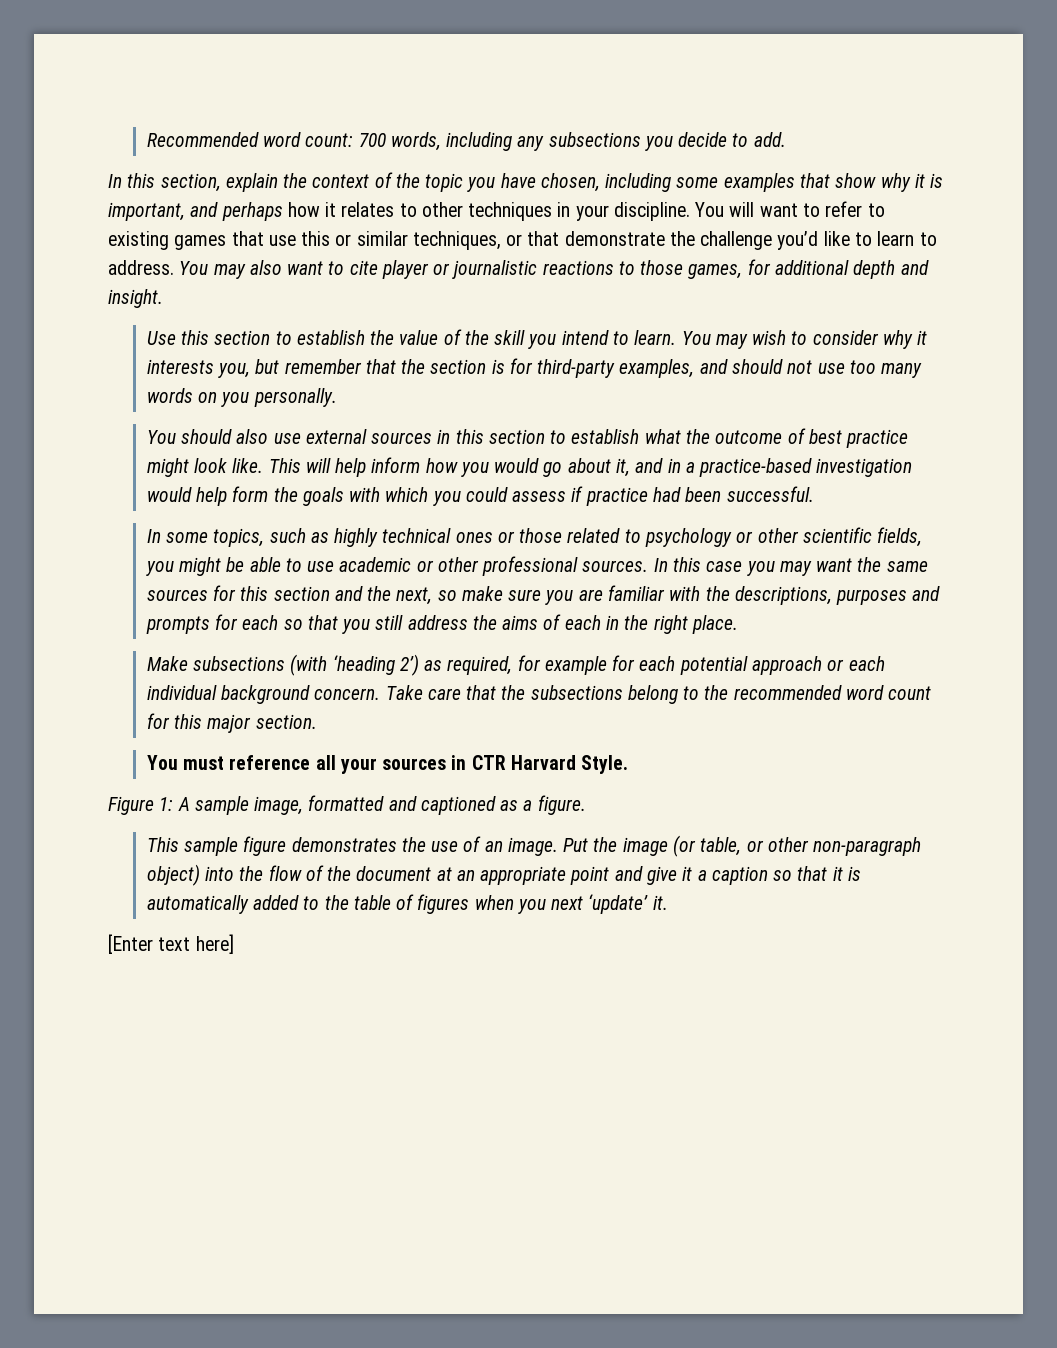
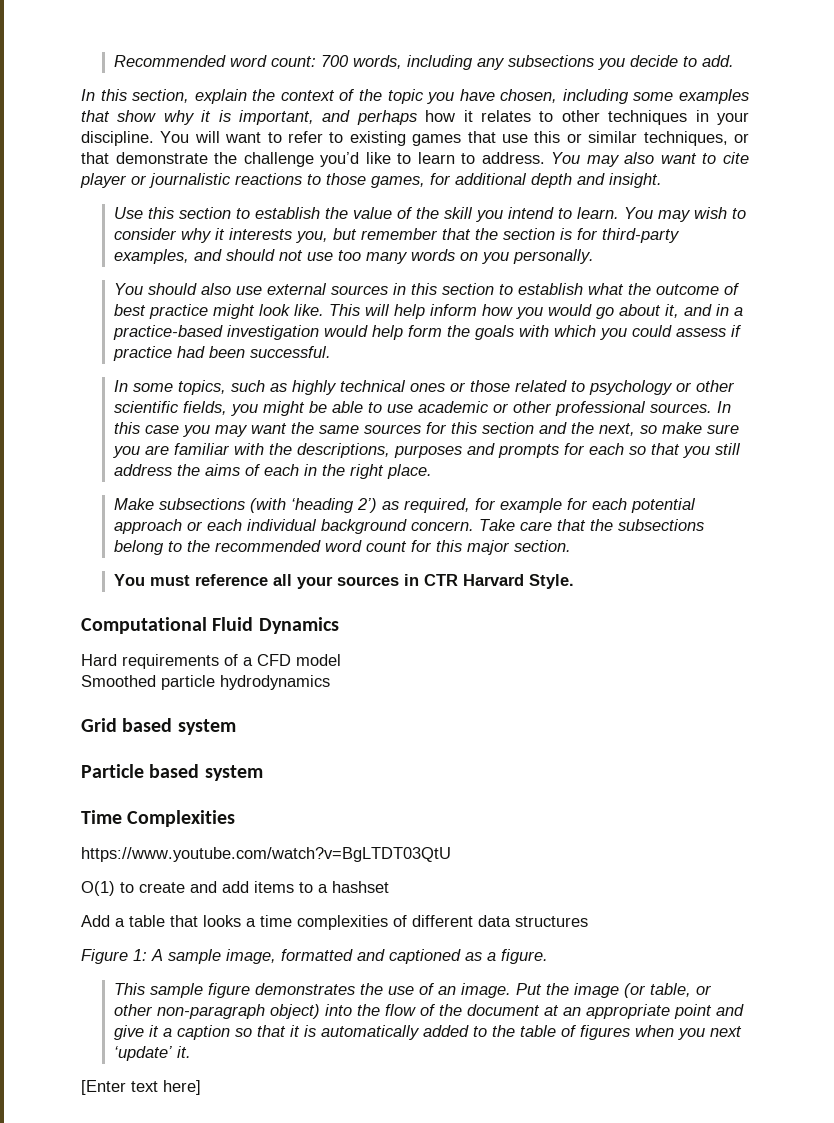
(629, 764) none -> [81,617,339,634] [81,654,341,669] [81,675,330,690] [81,718,236,735] [81,764,263,781] [81,810,236,827] [81,847,451,862] [81,881,389,896] [81,915,588,930] // Computational Fluid Dynamics // Hard requirements of a CFD model // Smoothed particle hydrodynamics // Grid based system // Particle based system // Time Complexities // https://www.youtube.com/watch?v=BgLTDT03QtU // O(1) to create and add items to a hashset // Add a table that looks a time complexities of different data structures

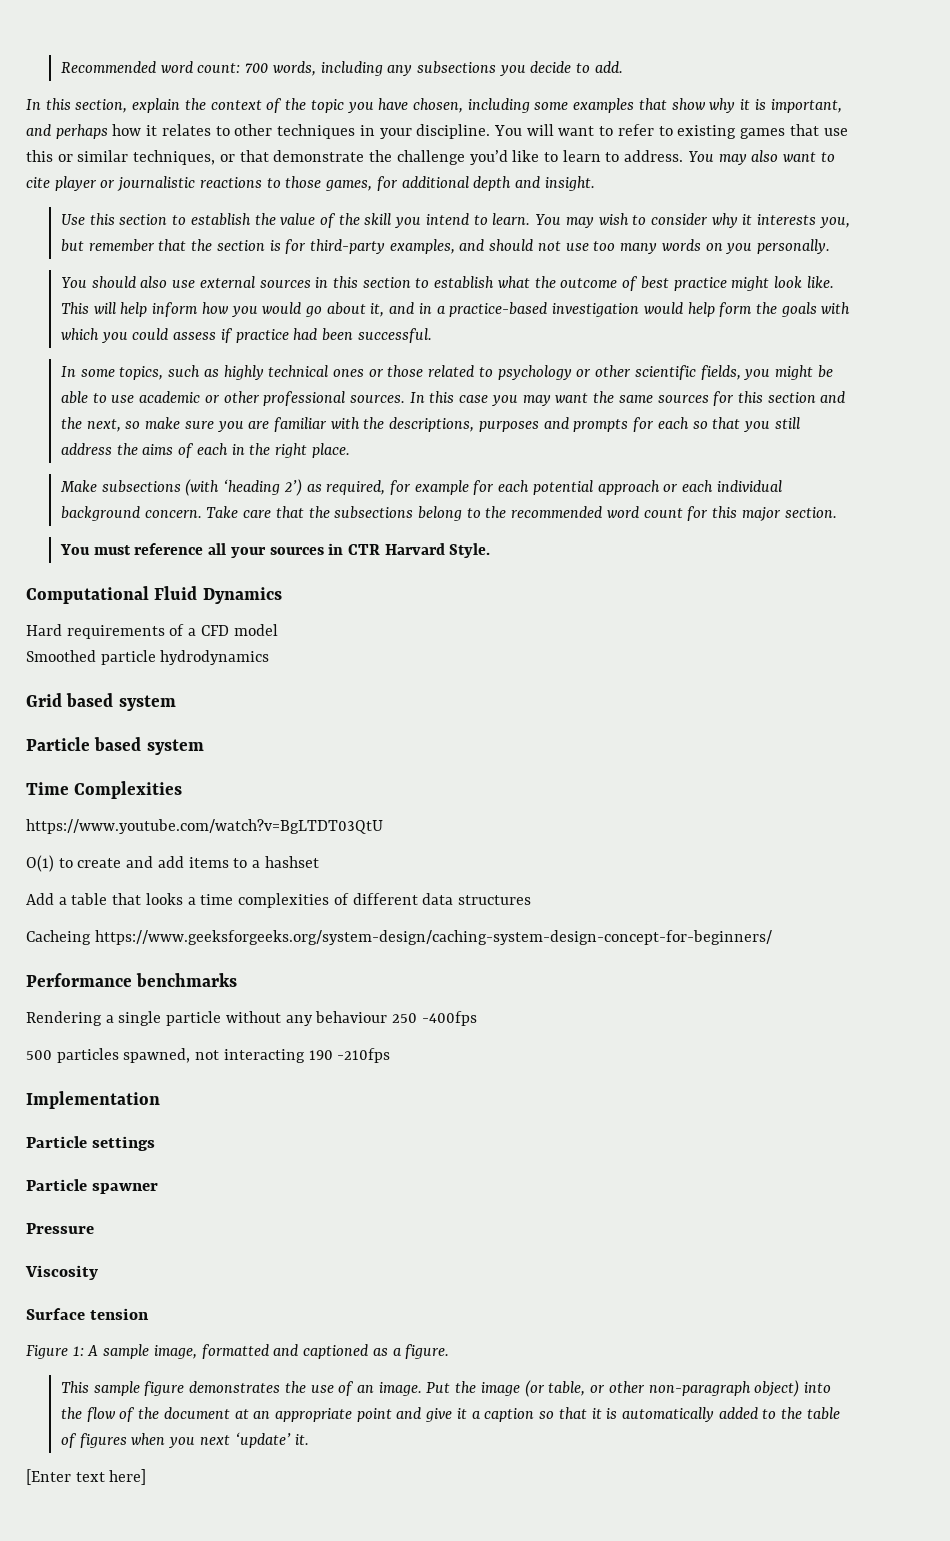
(588, 921) none -> [26,930,772,945] [26,973,238,987] [26,1011,477,1026] [26,1048,391,1063] [26,1091,160,1109] [26,1136,155,1151] [26,1179,158,1194] [26,1223,94,1234] [25,1265,98,1280] [26,1308,149,1320] // Cacheing https://www.geeksforgeeks.org/system-design/caching-system-design-concept-for-beginners/ // Performance benchmarks // Rendering a single particle without any behaviour 250 -400fps // 500 particles spawned, not interacting 190 -210fps // Implementation // Particle settings // Particle spawner // Pressure // Viscosity // Surface tension

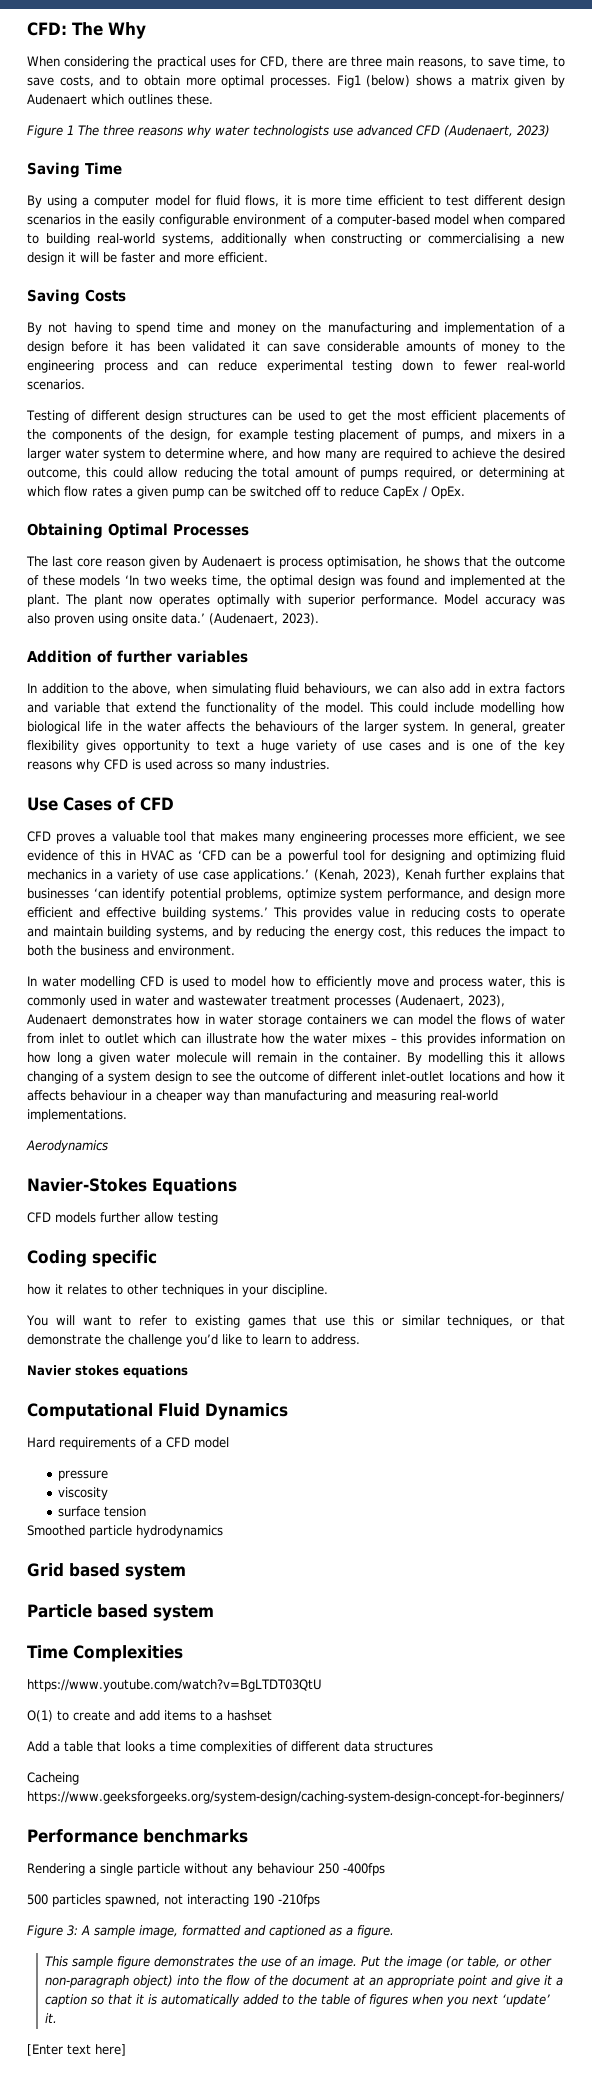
[60,61,623,76] [26,98,842,113] [26,124,108,139] Recommended word count: 700 words, including any subsections you decide to add. // In this section, explain the context of the topic you have chosen, including some examples that show why it is important, and perhaps -> [27,22,146,39] [27,56,565,69] [27,75,565,88] [27,94,213,105] [27,125,550,138] [27,162,122,178] [27,195,565,208] [27,214,565,227] [27,233,565,246] [27,252,268,265] [27,289,126,305] [27,322,565,335] [27,341,566,354] [27,360,565,373] [27,379,85,390] [26,410,566,423] [27,429,566,442] [27,448,565,461] [27,467,565,480] [27,486,465,499] [27,523,249,539] [26,556,565,569] [27,575,566,588] [27,594,565,607] [27,613,319,626] [27,650,248,663] [27,683,566,696] [27,702,566,715] [27,721,565,734] [27,740,565,753] [27,759,330,772] [27,797,174,811] [27,831,565,844] [27,850,565,863] [27,869,565,882] [27,888,565,901] [27,907,565,920] [27,926,565,939] [27,945,235,956] [27,976,565,989] [27,995,505,1008] [27,1014,566,1027] [27,1033,566,1046] [27,1052,565,1065] [27,1071,565,1084] [27,1090,498,1103] [27,1109,127,1122] [26,1140,108,1153] [27,1178,237,1195] [27,1212,218,1225] [27,1250,157,1267] CFD: The Why // When considering the practical uses for CFD, there are three main reasons, to save time, to save costs, and to obtain more optimal processes. Fig1 (below) shows a matrix given by Audenaert which outlines these. // Figure 1 The three reasons why water technologists use advanced CFD (Audenaert, 2023) // Saving Time // By using a computer model for fluid flows, it is more time efficient to test different design scenarios in the easily configurable environment of a computer-based model when compared to building real-world systems, additionally when constructing or commercialising a new design it will be faster and more efficient. // Saving Costs // By not having to spend time and money on the manufacturing and implementation of a design before it has been validated it can save considerable amounts of money to the engineering process and can reduce experimental testing down to fewer real-world scenarios. // Testing of different design structures can be used to get the most efficient placements of the components of the design, for example testing placement of pumps, and mixers in a larger water system to determine where, and how many are required to achieve the desired outcome, this could allow reducing the total amount of pumps required, or determining at which flow rates a given pump can be switched off to reduce CapEx / OpEx. // Obtaining Optimal Processes // The last core reason given by Audenaert is process optimisation, he shows that the outcome of these models ‘In two weeks time, the optimal design was found and implemented at the plant. The plant now operates optimally with superior performance. Model accuracy was also proven using onsite data.’ (Audenaert, 2023). // Addition of further variables // In addition to the above, when simulating fluid behaviours, we can also add in extra factors and variable that extend the functionality of the model. This could include modelling how biological life in the water affects the behaviours of the larger system. In general, greater flexibility gives opportunity to text a huge variety of use cases and is one of the key reasons why CFD is used across so many industries. // Use Cases of CFD // CFD proves a valuable tool that makes many engineering processes more efficient, we see evidence of this in HVAC as ‘CFD can be a powerful tool for designing and optimizing fluid mechanics in a variety of use case applications.’ (Kenah, 2023), Kenah further explains that businesses ‘can identify potential problems, optimize system performance, and design more efficient and effective building systems.’ This provides value in reducing costs to operate and maintain building systems, and by reducing the energy cost, this reduces the impact to both the business and environment. // In water modelling CFD is used to model how to efficiently move and process water, this is commonly used in water and wastewater treatment processes (Audenaert, 2023), Audenaert demonstrates how in water storage containers we can model the flows of water from inlet to outlet which can illustrate how the water mixes – this provides information on how long a given water molecule will remain in the container. By modelling this it allows changing of a system design to see the outcome of different inlet-outlet locations and how it affects behaviour in a cheaper way than manufacturing and measuring real-world implementations. // Aerodynamics // Navier-Stokes Equations // CFD models further allow testing // Coding specific //
(491, 131) none -> (328, 1290) //
[687,150,835,165] [26,176,595,191] [60,213,850,228] [60,239,831,254] [60,276,834,291] [60,302,851,317] [60,328,432,343] [60,365,833,380] [60,391,847,406] [60,417,800,432] [60,443,350,458] [59,479,782,496] [60,506,837,521] [59,543,491,558] You may also want to cite player or journalistic reactions to those games, for additional depth and insight. // Use this section to establish the value of the skill you intend to learn. You may wish to consider why it interests you, but remember that the section is for third-party examples, and should not use too many words on you personally. // You should also use external sources in this section to establish what the outcome of best practice might look like. This will help inform how you would go about it, and in a practice-based investigation would help form the goals with which you could assess if practice had been successful. // In some topics, such as highly technical ones or those related to psychology or other scientific fields, you might be able to use academic or other professional sources. In this case you may want the same sources for this section and the next, so make sure you are familiar with the descriptions, purposes and prompts for each so that you still address the aims of each in the right place. // Make subsections (with ‘heading 2’) as required, for example for each potential approach or each individual background concern. Take care that the subsections belong to the recommended word count for this major section. // You must reference all your sources in CTR Harvard Style. -> [27,1365,188,1378] // Navier stokes equations
(278, 630) none -> [58,1470,109,1481] [58,1487,109,1500] [58,1506,147,1517] // pressure // viscosity // surface tension
[26,1091,160,1109] [26,1136,155,1151] [26,1179,158,1194] [26,1223,94,1234] [25,1265,98,1280] [26,1308,149,1320] [26,1345,84,1359] // Implementation // Particle settings // Particle spawner // Pressure // Viscosity // Surface tension // Figure 1: -> [27,1925,78,1938] // Figure 3:

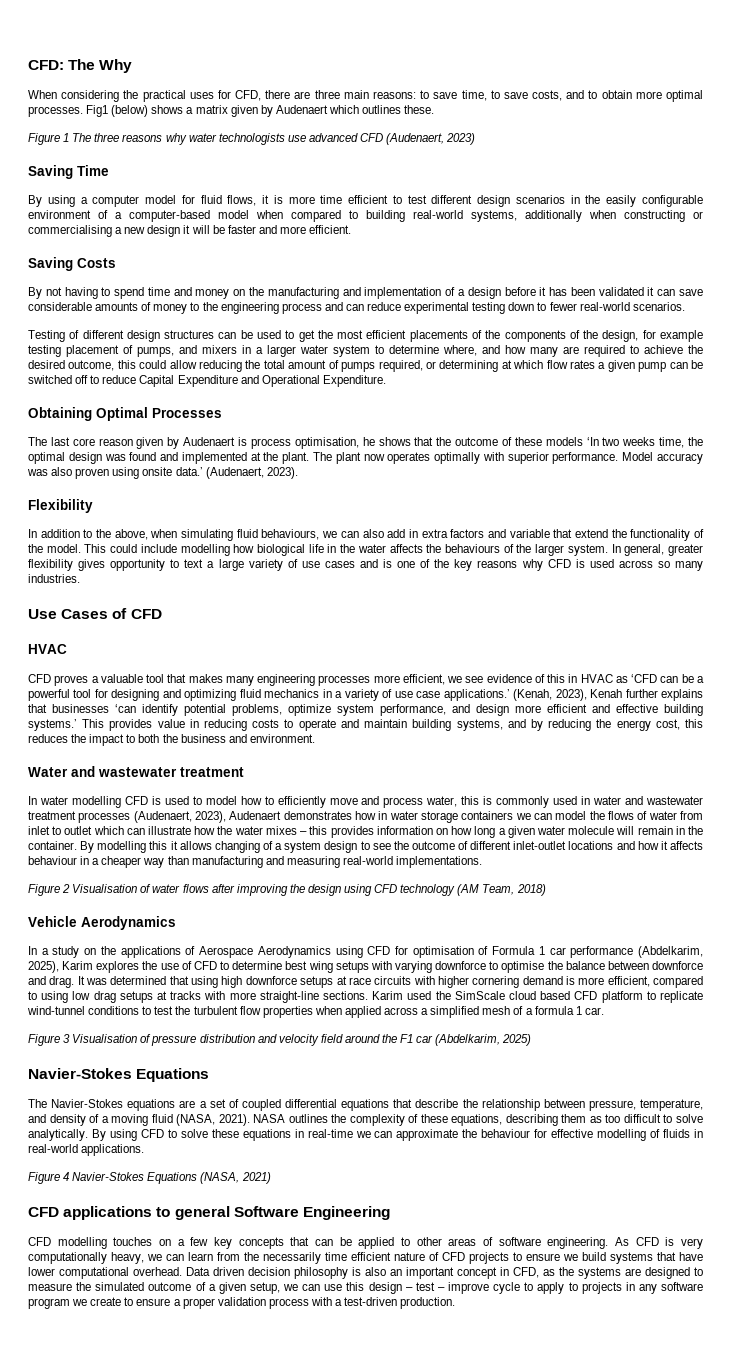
[418,58,468,68] reasons, -> [373,91,417,99] reasons:
[383,486,465,499] CapEx / OpEx. -> [139,375,386,387] Capital Expenditure and Operational Expenditure.
[27,650,248,663] Addition of further variables -> [28,499,93,513] Flexibility
[261,740,289,753] huge -> [218,559,244,571] large
(174, 804) none -> [28,644,67,654] // HVAC
(235, 950) none -> [28,766,244,777] // Water and wastewater treatment
[26,1140,108,1153] [27,1178,237,1195] [27,1212,218,1225] [27,1250,157,1267] [27,1284,328,1297] [26,1315,565,1328] [27,1334,360,1347] [27,1365,188,1378] [27,1403,288,1420] [27,1437,229,1450] [58,1470,109,1481] [58,1487,109,1500] [58,1506,147,1517] [27,1525,223,1538] [27,1563,186,1580] [27,1604,214,1621] [27,1645,183,1662] [27,1679,322,1692] [27,1710,272,1722] [27,1741,433,1754] [27,1772,79,1785] [27,1791,564,1804] [27,1829,248,1843] [27,1863,385,1876] [27,1894,320,1907] [27,1925,394,1938] [44,1956,552,1969] [44,1975,563,1988] [44,1994,550,2007] [44,2013,57,2023] [27,2044,126,2056] Aerodynamics // Navier-Stokes Equations // CFD models further allow testing // Coding specific // how it relates to other techniques in your discipline. // You will want to refer to existing games that use this or similar techniques, or that demonstrate the challenge you’d like to learn to address. // Navier stokes equations // Computational Fluid Dynamics // Hard requirements of a CFD model // pressure // viscosity // surface tension // Smoothed particle hydrodynamics // Grid based system // Particle based system // Time Complexities // https://www.youtube.com/watch?v=BgLTDT03QtU // O(1) to create and add items to a hashset // Add a table that looks a time complexities of different data structures // Cacheing https://www.geeksforgeeks.org/system-design/caching-system-design-concept-for-beginners/ // Performance benchmarks // Rendering a single particle without any behaviour 250 -400fps // 500 particles spawned, not interacting 190 -210fps // Figure 3: A sample image, formatted and captioned as a figure. // This sample figure demonstrates the use of an image. Put the image (or table, or other non-paragraph object) into the flow of the document at an appropriate point and give it a caption so that it is automatically added to the table of figures when you next ‘update’ it. // [Enter text here] -> [28,884,546,896] [28,916,176,930] [28,946,703,958] [28,961,703,973] [28,976,704,988] [28,991,704,1003] [27,1006,604,1018] [28,1034,532,1046] [28,1068,210,1082] [28,1099,703,1111] [28,1114,703,1126] [28,1129,704,1141] [28,1144,145,1156] [28,1172,271,1184] [28,1206,390,1220] [28,1237,703,1249] [28,1252,703,1264] [28,1267,703,1279] [28,1282,703,1294] [28,1297,456,1309] Figure 2 Visualisation of water flows after improving the design using CFD technology (AM Team, 2018) // Vehicle Aerodynamics // In a study on the applications of Aerospace Aerodynamics using CFD for optimisation of Formula 1 car performance (Abdelkarim, 2025), Karim explores the use of CFD to determine best wing setups with varying downforce to optimise the balance between downforce and drag. It was determined that using high downforce setups at race circuits with higher cornering demand is more efficient, compared to using low drag setups at tracks with more straight-line sections. Karim used the SimScale cloud based CFD platform to replicate wind-tunnel conditions to test the turbulent flow properties when applied across a simplified mesh of a formula 1 car. // Figure 3 Visualisation of pressure distribution and velocity field around the F1 car (Abdelkarim, 2025) // Navier-Stokes Equations // The Navier-Stokes equations are a set of coupled differential equations that describe the relationship between pressure, temperature, and density of a moving fluid (NASA, 2021). NASA outlines the complexity of these equations, describing them as too difficult to solve analytically. By using CFD to solve these equations in real-time we can approximate the behaviour for effective modelling of fluids in real-world applications. // Figure 4 Navier-Stokes Equations (NASA, 2021) // CFD applications to general Software Engineering // CFD modelling touches on a few key concepts that can be applied to other areas of software engineering. As CFD is very computationally heavy, we can learn from the necessarily time efficient nature of CFD projects to ensure we build systems that have lower computational overhead. Data driven decision philosophy is also an important concept in CFD, as the systems are designed to measure the simulated outcome of a given setup, we can use this design – test – improve cycle to apply to projects in any software program we create to ensure a proper validation process with a test-driven production.

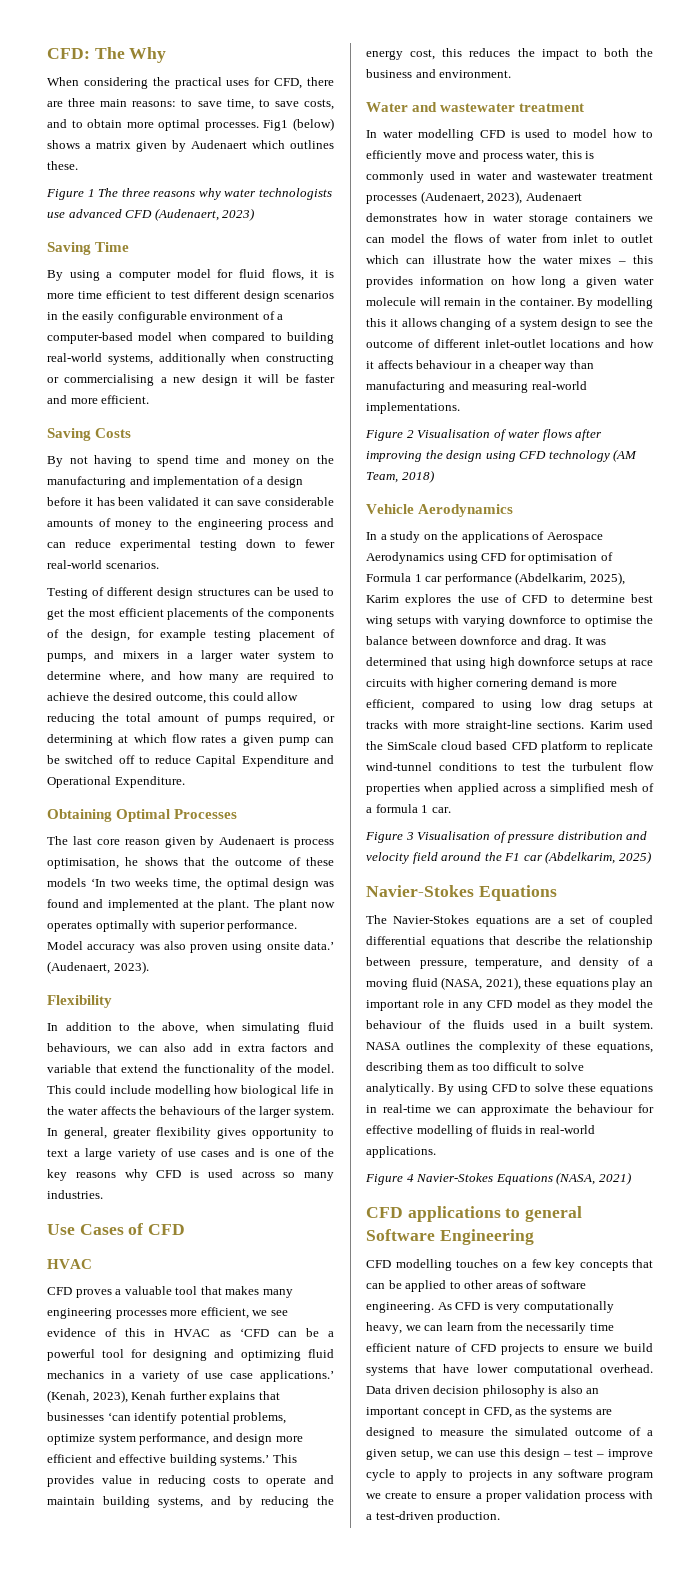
[218,1114,250,1126] 2021). -> [485,977,653,990] [366,999,653,1011] [366,1020,653,1032] 2021), these equations play an important role in any CFD model as they model the behaviour of the fluids used in a built system.

